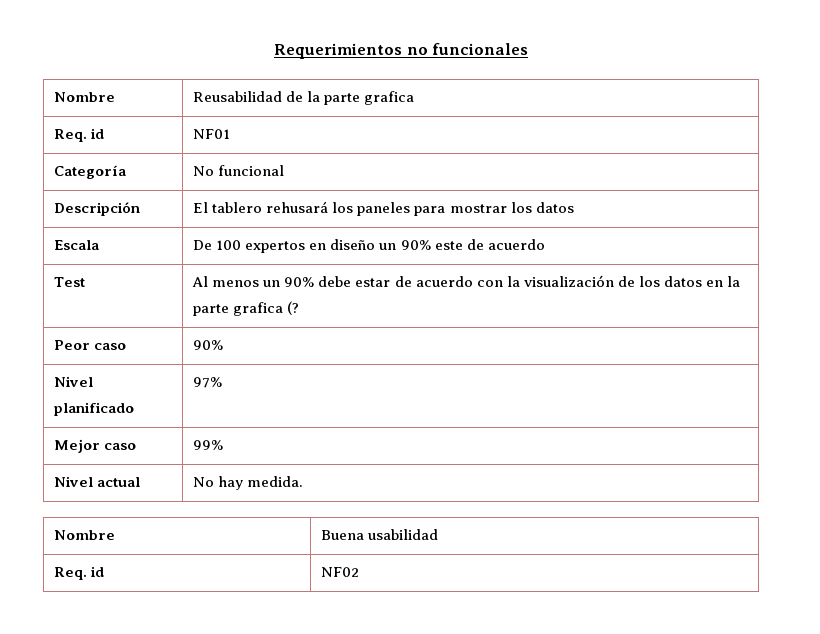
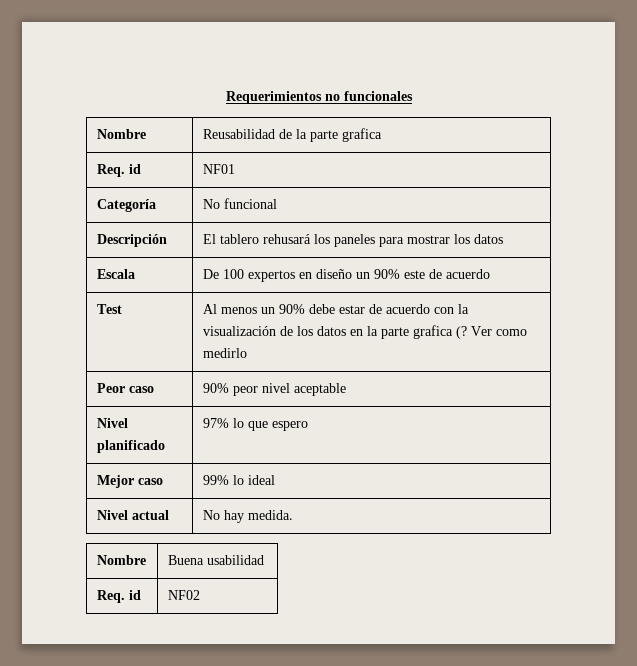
(300, 308) none -> [470,326,527,336] [202,348,247,358] Ver como medirlo
(224, 345) none -> [232,383,346,396] peor nivel aceptable
(223, 382) none -> [232,418,308,431] lo que espero
(224, 445) none -> [232,475,275,485] lo ideal

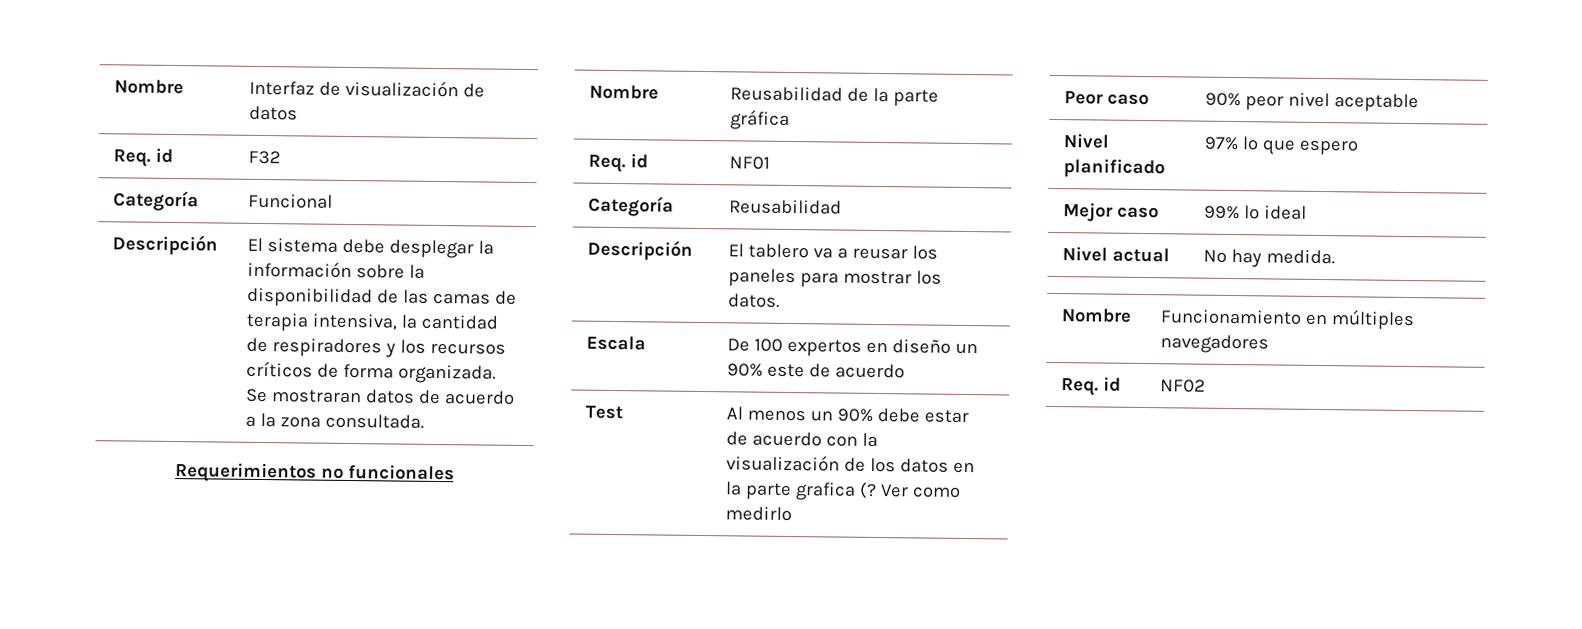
(225, 97) none -> [113,79,184,95] [248,79,485,98] [248,105,298,121] [112,147,173,167] [247,150,281,165] [112,190,199,212] [247,193,333,209] [111,234,218,256] [246,237,494,259] [246,260,425,279] [246,287,517,308] [245,312,498,332] [245,337,506,358] [245,360,496,384] [244,388,515,405] [244,412,424,429] Nombre | Interfaz de visualización de datos // Req. id | F32 // Categoría | Funcional // Descripción | El sistema debe desplegar la información sobre la disponibilidad de las camas de terapia intensiva, la cantidad de respiradores y los recursos críticos de forma organizada. Se mostraran datos de acuerdo a la zona consultada. //
[341,128,382,142] grafica -> [729,109,790,130] gráfica
[202,198,277,209] No funcional -> [728,199,842,215] Reusabilidad
[262,234,311,244] rehusará -> [812,247,908,260] va a reusar
[473,234,503,244] datos -> [727,293,780,308] datos.
[167,555,264,565] Buena usabilidad -> [1159,309,1415,331] [1159,334,1269,354] Funcionamiento en múltiples navegadores

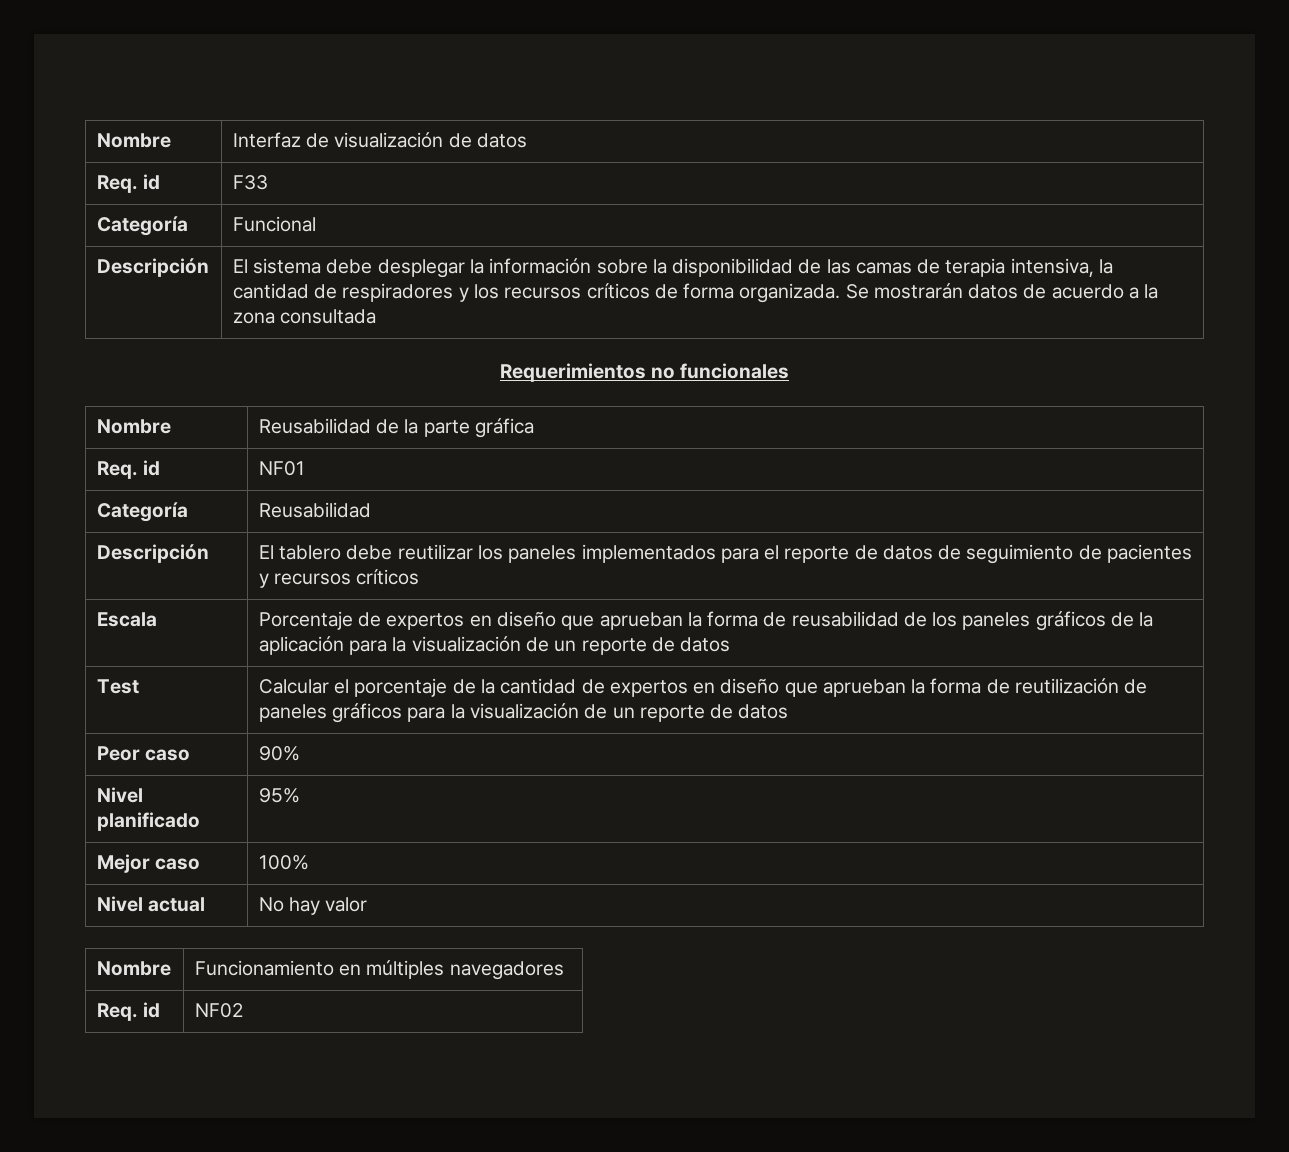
[247,150,281,165] F32 -> [232,175,268,190] F33
[270,389,362,404] mostraran -> [873,283,963,299] mostrarán
[324,413,424,429] consultada. -> [280,309,377,324] consultada
[812,245,938,260] [727,268,942,288] [727,293,780,308] va a reusar los paneles para mostrar los datos. -> [346,544,1192,564] [258,569,420,588] debe reutilizar los paneles implementados para el reporte de datos de seguimiento de pacientes y recursos críticos
[726,338,978,357] [726,363,905,379] [584,405,623,420] [725,406,969,424] [725,431,878,447] [725,454,975,474] [724,481,961,501] [724,506,792,522] De 100 expertos en diseño un 90% este de acuerdo // Test | Al menos un 90% debe estar de acuerdo con la visualización de los datos en la parte grafica (? Ver como medirlo -> [258,611,1154,631] [258,636,731,655] [96,679,139,694] [258,678,1148,697] [258,703,789,723] Porcentaje de expertos en diseño que aprueban la forma de reusabilidad de los paneles gráficos de la aplicación para la visualización de un reporte de datos // Test | Calcular el porcentaje de la cantidad de expertos en diseño que aprueban la forma de reutilización de paneles gráficos para la visualización de un reporte de datos
[1244,92,1419,113] peor nivel aceptable -> (300, 753) none
[1203,136,1359,156] 97% lo que espero -> [258,788,300,803] 95%
[1203,205,1307,220] 99% lo ideal -> [258,855,309,870] 100%
[1265,249,1335,265] medida. -> [325,897,368,912] valor

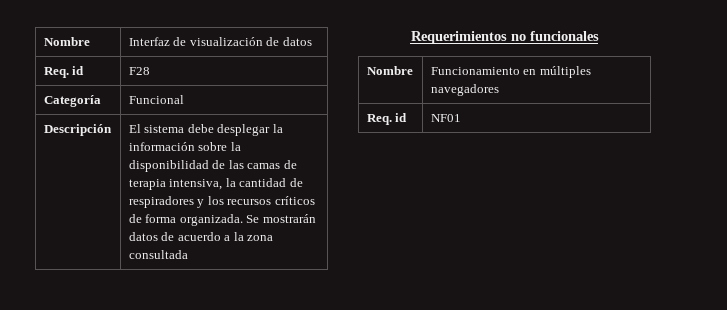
[232,175,268,190] F33 -> [128,67,150,75] F28
[96,419,171,434] [258,418,534,438] [96,460,161,479] [258,461,305,476] [96,502,188,522] [258,502,371,518] [96,544,209,563] [258,544,1192,564] [258,569,420,588] [96,612,157,627] [258,611,1154,631] [258,636,731,655] [96,679,139,694] [258,678,1148,697] [258,703,789,723] [96,746,191,761] [258,746,300,761] [96,787,143,803] [96,812,200,831] [258,788,300,803] [96,854,201,873] [258,855,309,870] [96,896,206,912] [258,897,368,915] // Nombre | Reusabilidad de la parte gráfica // Req. id | NF01 // Categoría | Reusabilidad // Descripción | El tablero debe reutilizar los paneles implementados para el reporte de datos de seguimiento de pacientes y recursos críticos // Escala | Porcentaje de expertos en diseño que aprueban la forma de reusabilidad de los paneles gráficos de la aplicación para la visualización de un reporte de datos // Test | Calcular el porcentaje de la cantidad de expertos en diseño que aprueban la forma de reutilización de paneles gráficos para la visualización de un reporte de datos // Peor caso | 90% // Nivel planificado | 95% // Mejor caso | 100% // Nivel actual | No hay valor -> (599, 36) none
[194,1003,243,1018] NF02 -> [430,114,461,122] NF01

